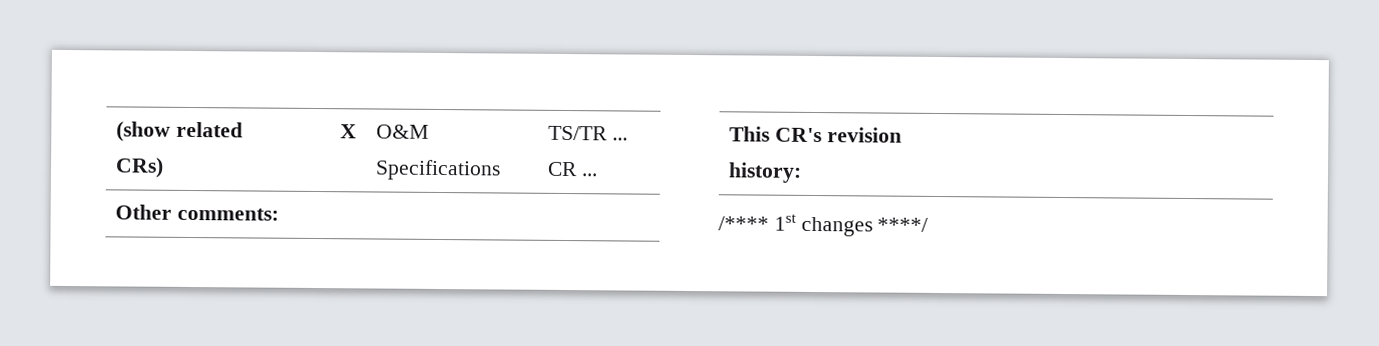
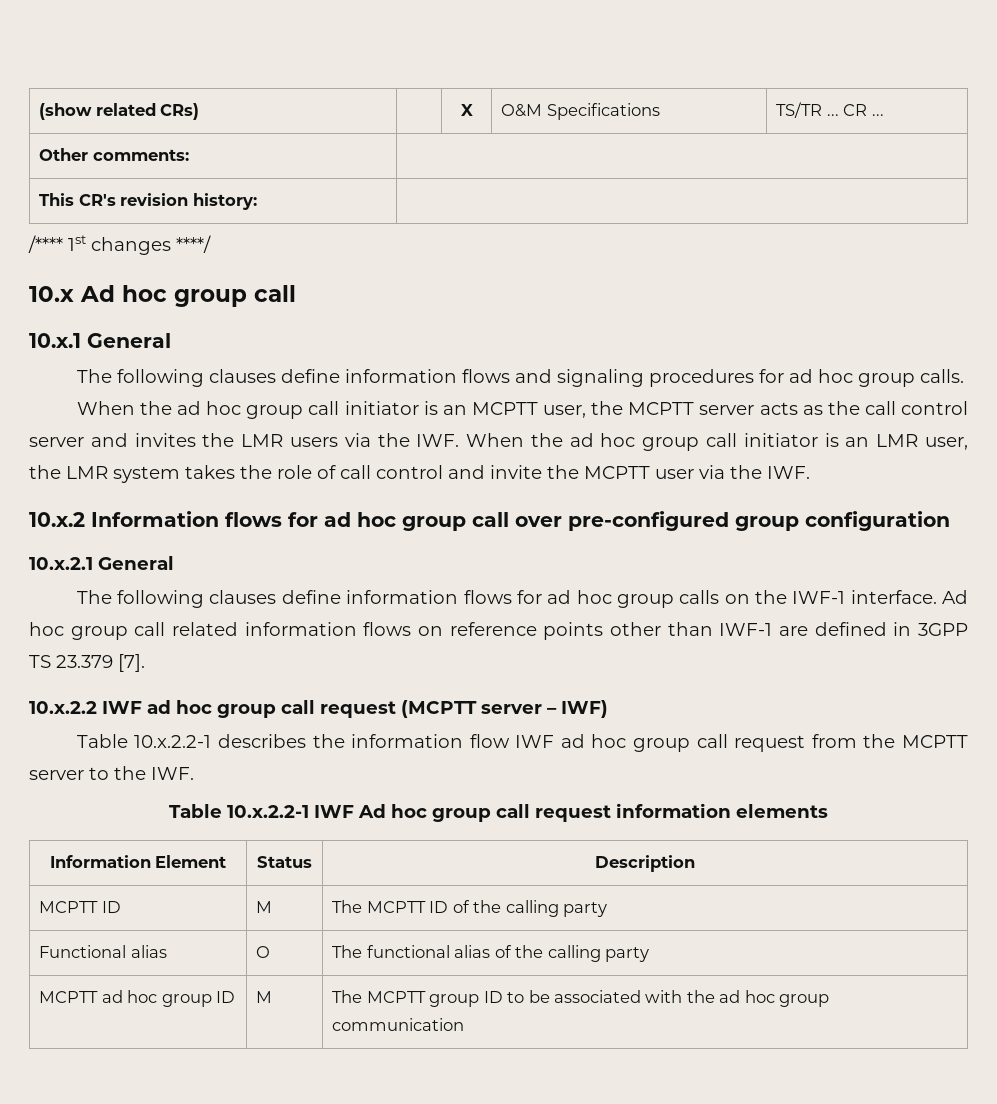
(929, 224) none -> [29,285,296,307] [29,333,171,348] [76,369,964,387] [76,401,969,419] [29,433,968,451] [29,465,810,483] [29,511,950,531] [29,556,174,570] [76,590,969,608] [29,622,968,640] [29,654,145,672] [29,700,608,718] [76,734,968,752] [29,766,194,780] [169,803,828,822] [49,855,227,868] [257,856,312,868] [595,855,695,872] [39,901,121,913] [256,901,273,913] [332,900,607,917] [39,945,167,958] [256,946,271,958] [332,945,649,962] [39,990,236,1007] [256,991,273,1003] [332,990,830,1007] [332,1018,465,1031] // 10.x Ad hoc group call // 10.x.1 General // The following clauses define information flows and signaling procedures for ad hoc group calls. // When the ad hoc group call initiator is an MCPTT user, the MCPTT server acts as the call control server and invites the LMR users via the IWF. When the ad hoc group call initiator is an LMR user, the LMR system takes the role of call control and invite the MCPTT user via the IWF. // 10.x.2 Information flows for ad hoc group call over pre-configured group configuration // 10.x.2.1 General // The following clauses define information flows for ad hoc group calls on the IWF-1 interface. Ad hoc group call related information flows on reference points other than IWF-1 are defined in 3GPP TS 23.379 [7]. // 10.x.2.2 IWF ad hoc group call request (MCPTT server – IWF) // Table 10.x.2.2-1 describes the information flow IWF ad hoc group call request from the MCPTT server to the IWF. // Table 10.x.2.2-1 IWF Ad hoc group call request information elements // Information Element | Status | Description // MCPTT ID | M | The MCPTT ID of the calling party // Functional alias | O | The functional alias of the calling party // MCPTT ad hoc group ID | M | The MCPTT group ID to be associated with the ad hoc group communication

